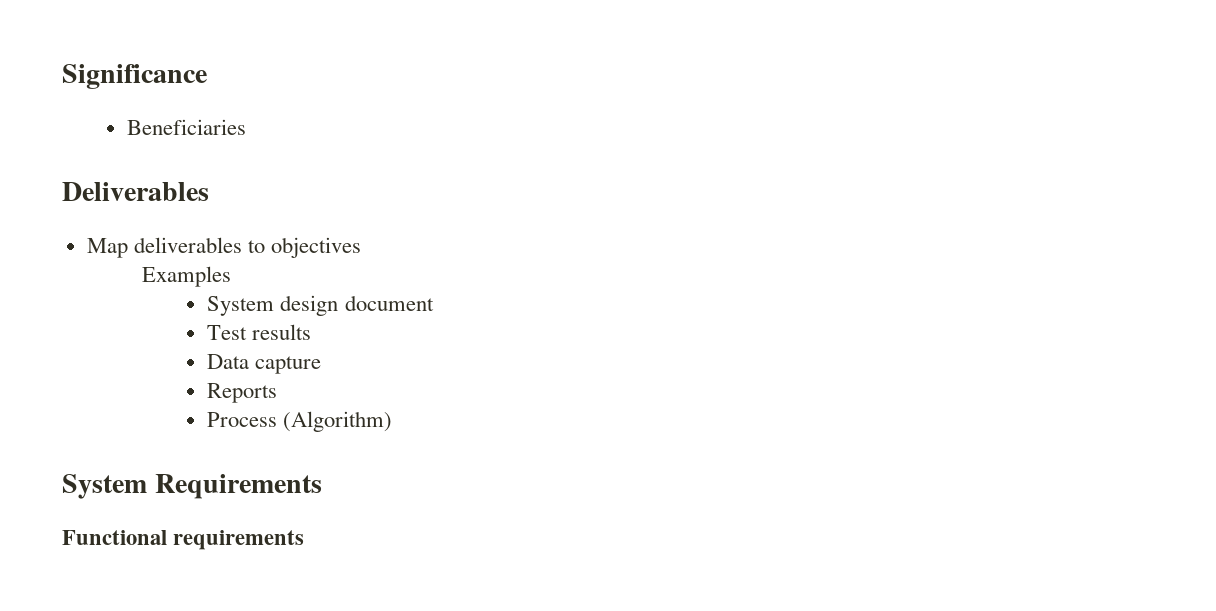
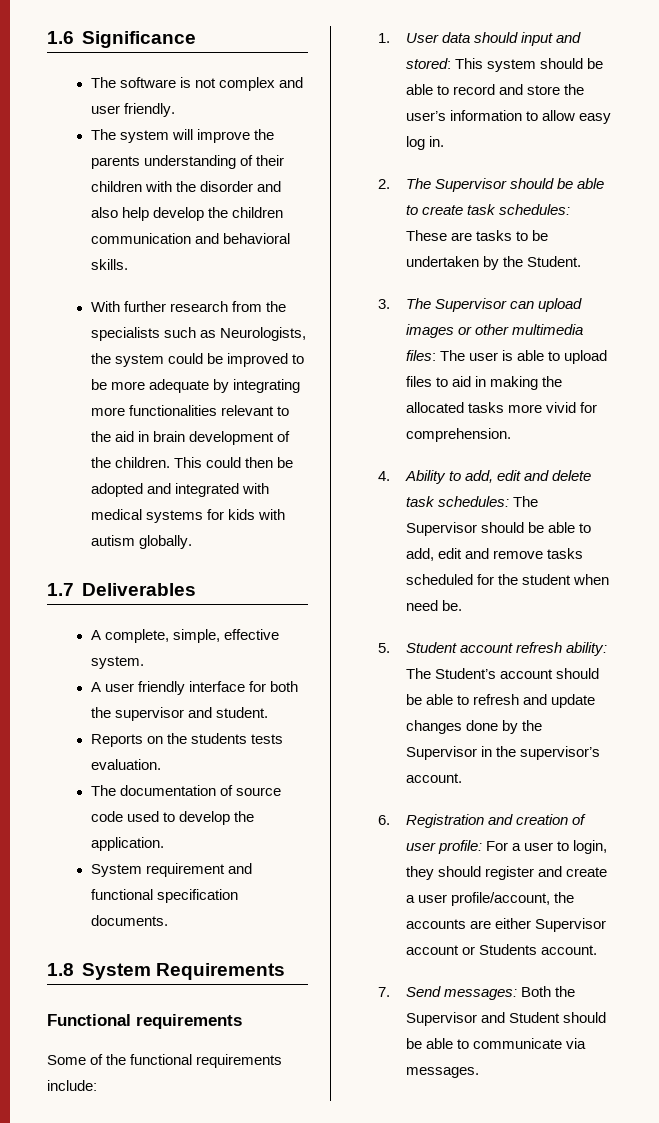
(62, 76) none -> [47,31,74,44] 1.6
[126,119,246,135] [62,182,209,201] [86,237,361,258] [142,266,232,287] [207,295,434,316] [207,324,312,340] [207,354,322,374] [207,383,278,403] [207,411,393,432] [62,474,322,499] [62,530,305,550] Beneficiaries // Deliverables // Map deliverables to objectives // Examples // System design document // Test results // Data capture // Reports // Process (Algorithm) // System Requirements // Functional requirements -> [90,77,304,91] [90,103,175,117] [90,129,275,143] [90,155,285,169] [90,181,282,192] [90,207,284,221] [90,233,291,244] [90,259,128,270] [90,301,287,312] [90,327,307,341] [90,353,305,367] [90,379,301,393] [90,405,290,416] [90,431,291,445] [90,457,294,468] [90,483,270,497] [90,509,286,523] [90,535,192,549] [47,583,196,596] [90,629,280,643] [90,656,144,669] [90,681,299,695] [90,707,269,721] [90,733,284,747] [90,759,161,770] [90,785,282,796] [90,811,255,825] [90,837,164,851] [90,863,253,877] [90,889,238,903] [90,915,168,926] [47,963,285,980] [47,1014,242,1029] [47,1054,283,1068] [47,1080,97,1091] [378,32,582,46] [405,58,604,72] [405,84,585,95] [405,110,612,124] [405,136,444,150] [378,178,605,192] [405,204,571,215] [405,230,549,241] [405,256,582,270] [378,298,583,312] [405,324,584,338] [405,350,608,364] [405,376,563,390] [405,402,598,413] [405,428,511,442] [378,470,592,484] [405,496,538,507] [405,522,592,536] [405,548,584,561] [405,574,610,585] [405,600,462,611] [378,642,608,656] [405,668,600,679] [405,694,596,708] [405,720,543,734] [405,746,601,760] [405,773,462,783] [378,814,587,828] [405,840,608,854] [405,866,608,880] [405,892,575,906] [405,918,607,932] [405,944,598,955] [378,986,576,1000] [405,1012,607,1026] [405,1038,587,1049] [405,1067,479,1078] The software is not complex and user friendly. // The system will improve the parents understanding of their children with the disorder and also help develop the children communication and behavioral skills. // With further research from the specialists such as Neurologists, the system could be improved to be more adequate by integrating more functionalities relevant to the aid in brain development of the children. This could then be adopted and integrated with medical systems for kids with autism globally. // 1.7 Deliverables // A complete, simple, effective system. // A user friendly interface for both the supervisor and student. // Reports on the students tests evaluation. // The documentation of source code used to develop the application. // System requirement and functional specification documents. // 1.8 System Requirements // Functional requirements // Some of the functional requirements include: // 1. User data should input and stored: This system should be able to record and store the user’s information to allow easy log in. // 2. The Supervisor should be able to create task schedules: These are tasks to be undertaken by the Student. // 3. The Supervisor can upload images or other multimedia files: The user is able to upload files to aid in making the allocated tasks more vivid for comprehension. // 4. Ability to add, edit and delete task schedules: The Supervisor should be able to add, edit and remove tasks scheduled for the student when need be. // 5. Student account refresh ability: The Student’s account should be able to refresh and update changes done by the Supervisor in the supervisor’s account. // 6. Registration and creation of user profile: For a user to login, they should register and create a user profile/account, the accounts are either Supervisor account or Students account. // 7. Send messages: Both the Supervisor and Student should be able to communicate via messages.

